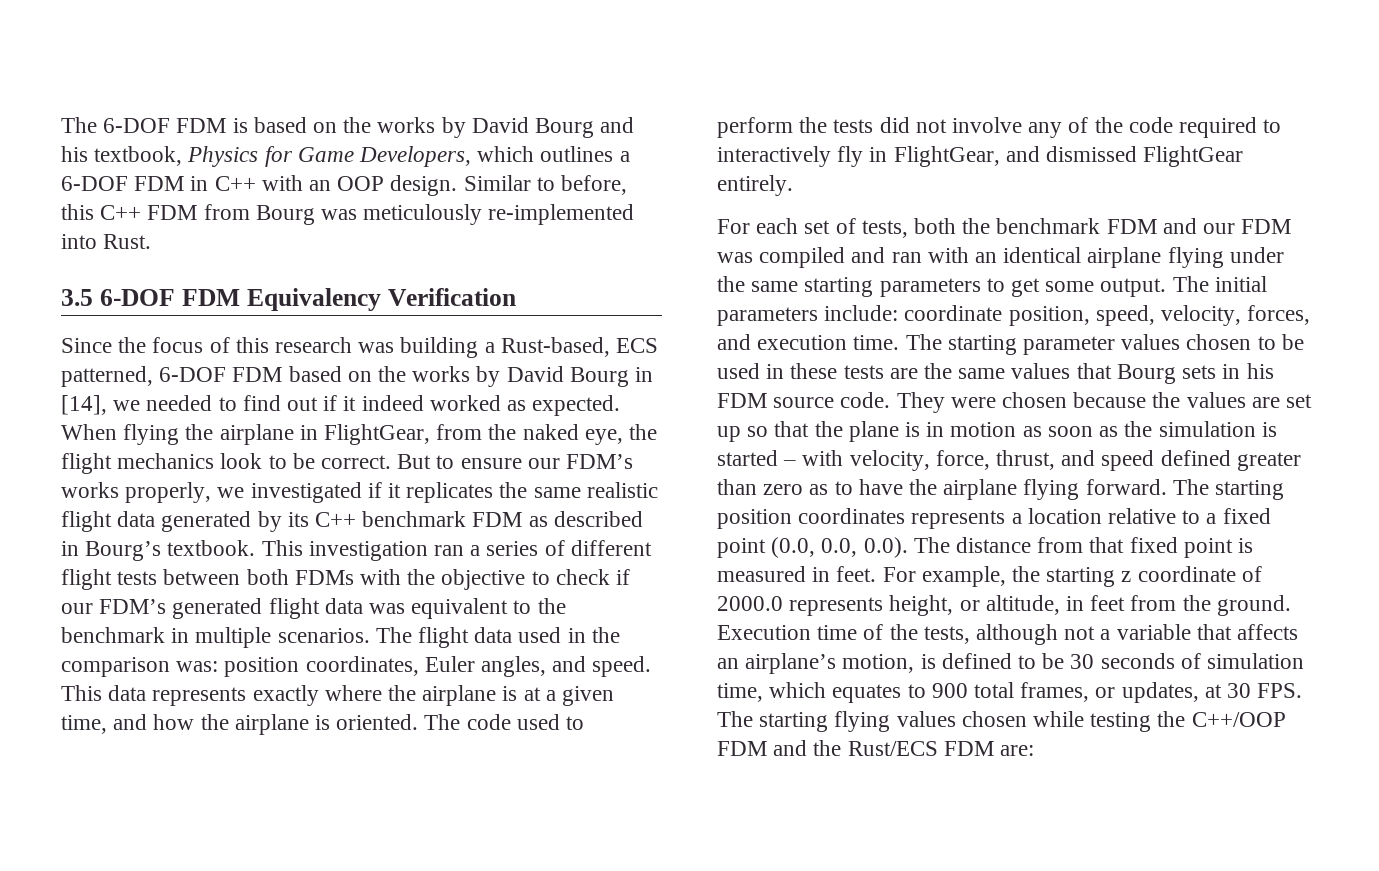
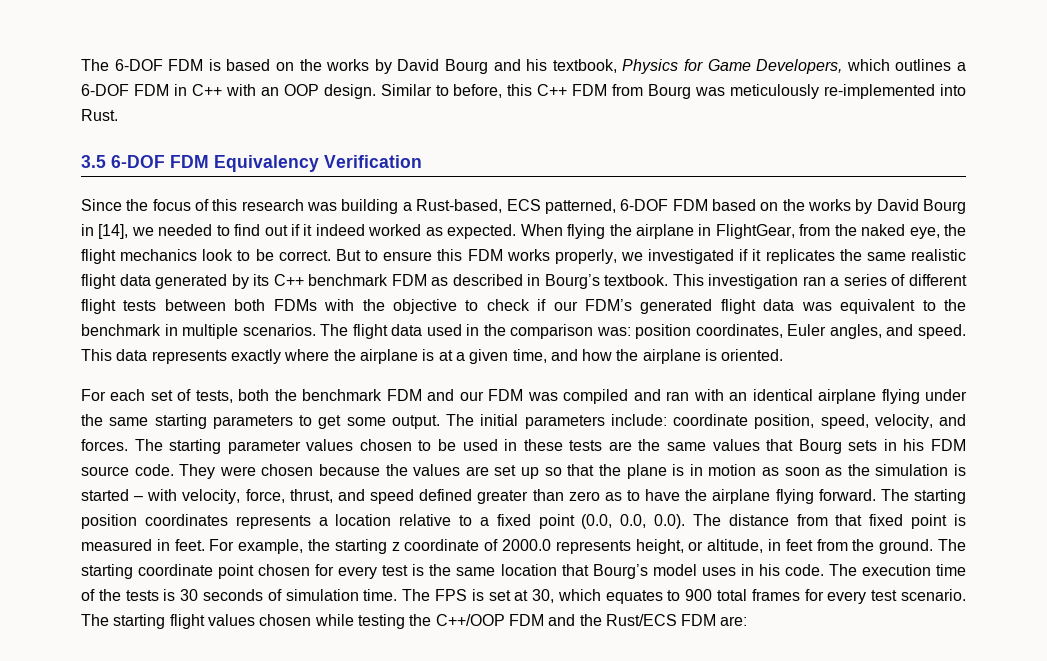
[527,454,634,469] our FDM’s -> [437,249,503,261] this FDM
[424,714,585,730] [717,117,1282,138] [717,146,1244,167] [717,175,793,196] The code used to perform the tests did not involve any of the code required to interactively fly in FlightGear, and dismissed FlightGear entirely. -> (784, 355) none
[1247,305,1311,325] [717,334,900,350] forces, and execution time. -> [939,414,966,426] [81,439,128,451] and forces.
[717,624,1299,645] [717,653,1305,674] [717,683,763,702] Execution time of the tests, although not a variable that affects an airplane’s motion, is defined to be 30 seconds of simulation time, -> [937,539,966,551] [81,564,966,579] [81,589,555,603] The starting coordinate point chosen for every test is the same location that Bourg’s model uses in his code. The execution time of the tests is 30 seconds of simulation time. The FPS is set at 30,
[1020,682,1303,703] [717,711,891,732] frames, or updates, at 30 FPS. The starting flying -> [751,589,966,604] [81,614,205,629] frames for every test scenario. The starting flight

